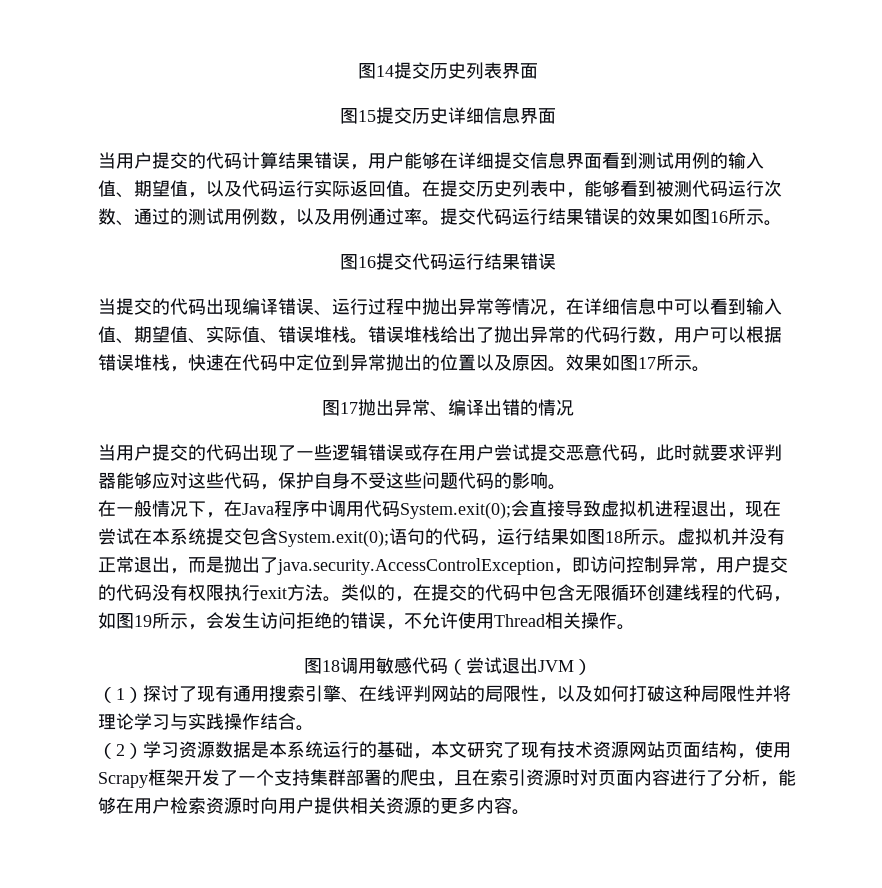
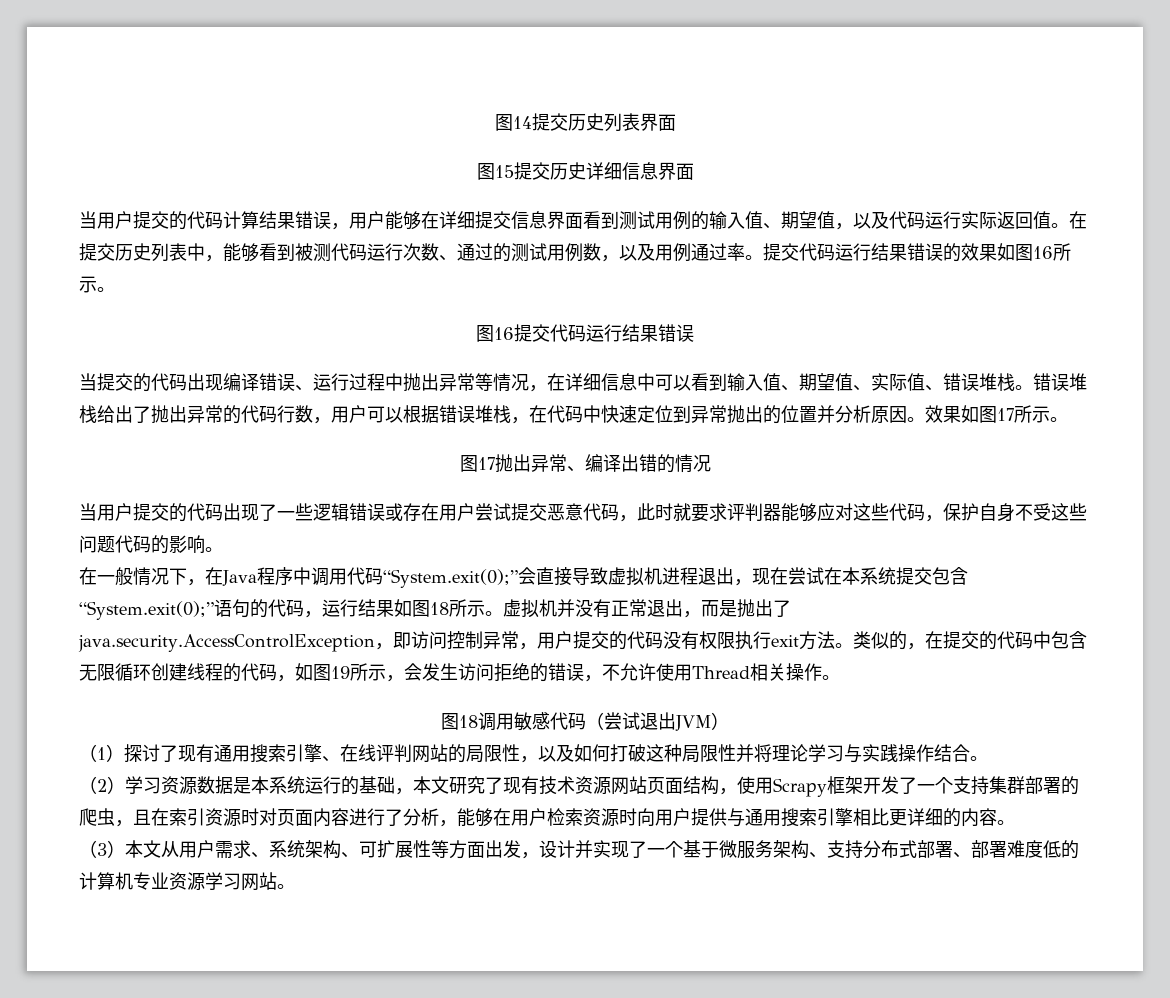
[188,354,224,371] 快速 -> (529, 420) none
(296, 362) none -> [601,405,637,423] 快速
[476,354,512,371] 以及 -> [817,405,871,423] 并分析
[400,502,511,519] System.exit(0); -> [383,569,518,588] “System.exit(0);”
[278,530,389,547] System.exit(0); -> [79,601,214,620] “System.exit(0);”
[350,797,512,814] 相关资源的更多内容 -> [727,808,1015,827] [79,840,1079,859] [79,872,277,891] 与通用搜索引擎相比更详细的内容。 // （3）本文从用户需求、系统架构、可扩展性等方面出发，设计并实现了一个基于微服务架构、支持分布式部署、部署难度低的计算机专业资源学习网站

